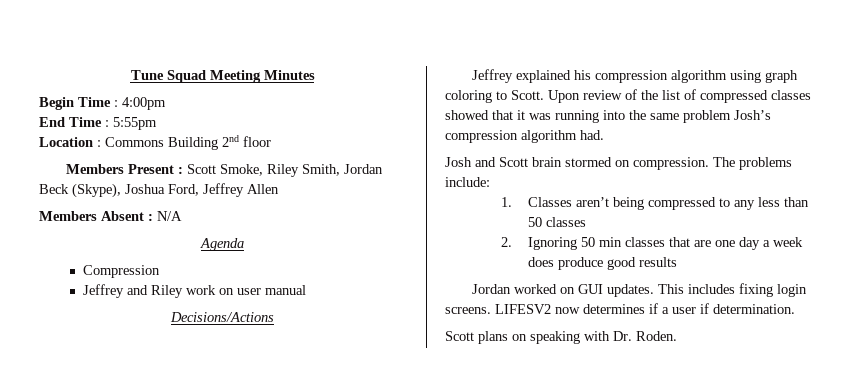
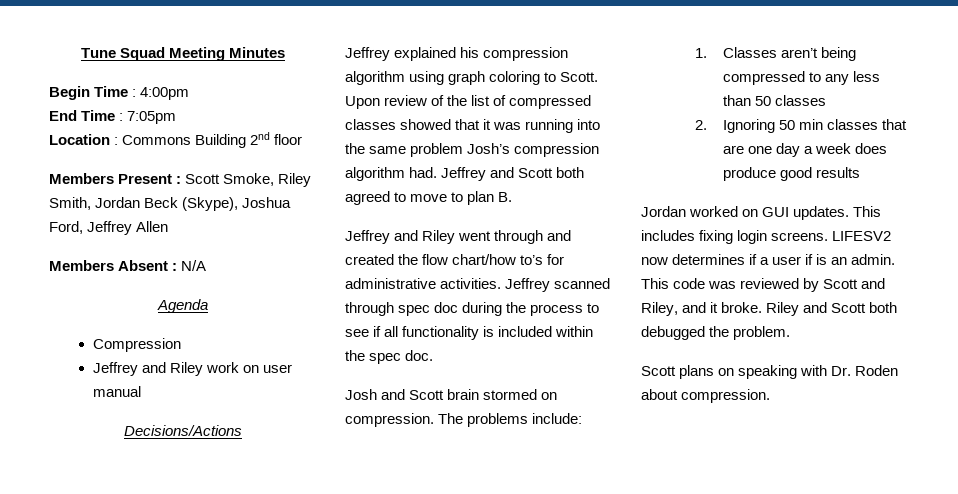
[113,117,157,130] 5:55pm -> [127,111,177,124] 7:05pm
(604, 135) none -> [441,167,585,181] [345,191,513,205] [345,230,572,244] [345,254,565,265] [345,278,611,292] [345,302,600,316] [345,326,594,340] [345,350,434,364] Jeffrey and Scott both agreed to move to plan B. // Jeffrey and Riley went through and created the flow chart/how to’s for administrative activities. Jeffrey scanned through spec doc during the process to see if all functionality is included within the spec doc.
[713,304,795,314] determination. -> [816,254,896,265] [641,278,886,292] [641,302,898,316] [641,326,791,340] is an admin. This code was reviewed by Scott and Riley, and it broke. Riley and Scott both debugged the problem.
[636,331,677,341] Roden. -> [855,365,899,376] [641,389,771,403] Roden about compression.

